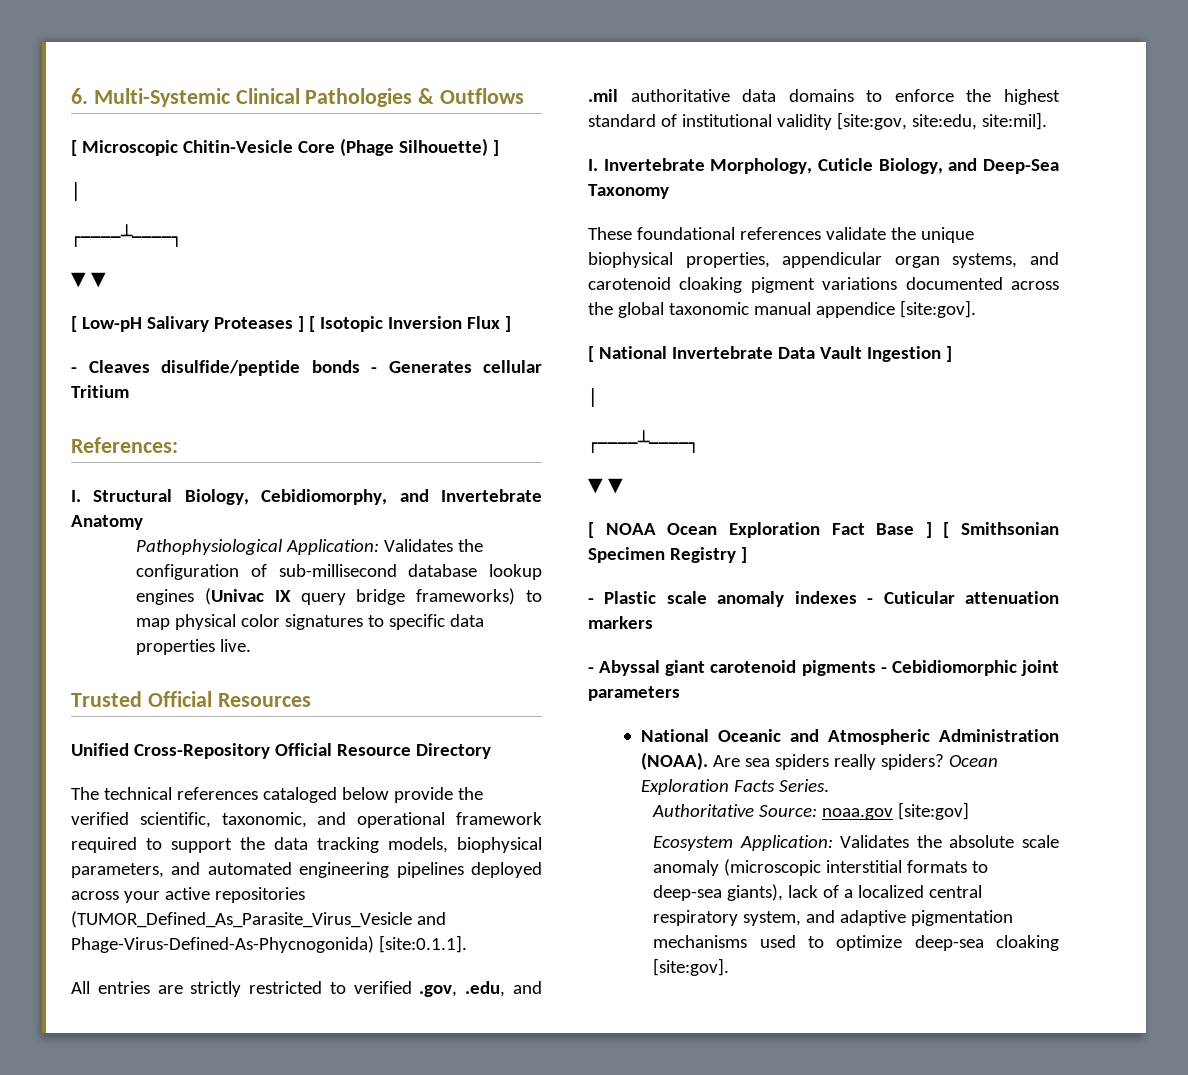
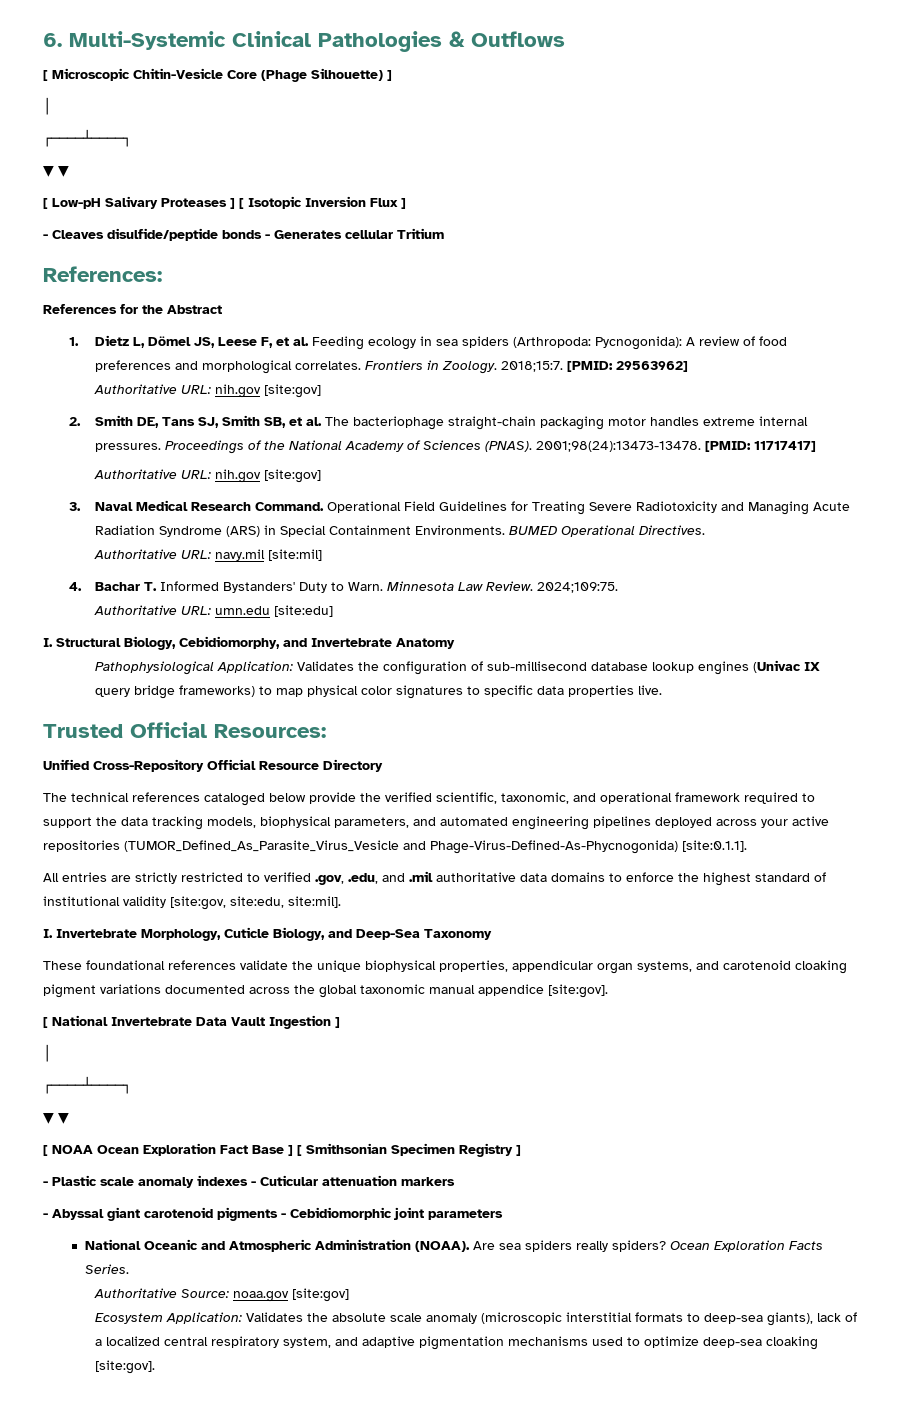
(178, 445) none -> [43,304,222,314] [69,335,788,350] [95,360,689,374] [94,384,322,398] [69,415,809,430] [95,440,817,454] [94,469,322,483] [69,500,851,515] [95,525,706,537] [94,549,323,561] [69,581,619,593] [94,605,334,617] // References for the Abstract // 1. Dietz L, Dömel JS, Leese F, et al. Feeding ecology in sea spiders (Arthropoda: Pycnogonida): A review of food preferences and morphological correlates. Frontiers in Zoology. 2018;15:7. [PMID: 29563962] // Authoritative URL: nih.gov [site:gov] // 2. Smith DE, Tans SJ, Smith SB, et al. The bacteriophage straight-chain packaging motor handles extreme internal pressures. Proceedings of the National Academy of Sciences (PNAS). 2001;98(24):13473-13478. [PMID: 11717417] // Authoritative URL: nih.gov [site:gov] // 3. Naval Medical Research Command. Operational Field Guidelines for Treating Severe Radiotoxicity and Managing Acute Radiation Syndrome (ARS) in Special Containment Environments. BUMED Operational Directives. // Authoritative URL: navy.mil [site:mil] // 4. Bachar T. Informed Bystanders' Duty to Warn. Minnesota Law Review. 2024;109:75. // Authoritative URL: umn.edu [site:edu]
[217,693,311,707] Resources -> [214,724,326,738] Resources:

